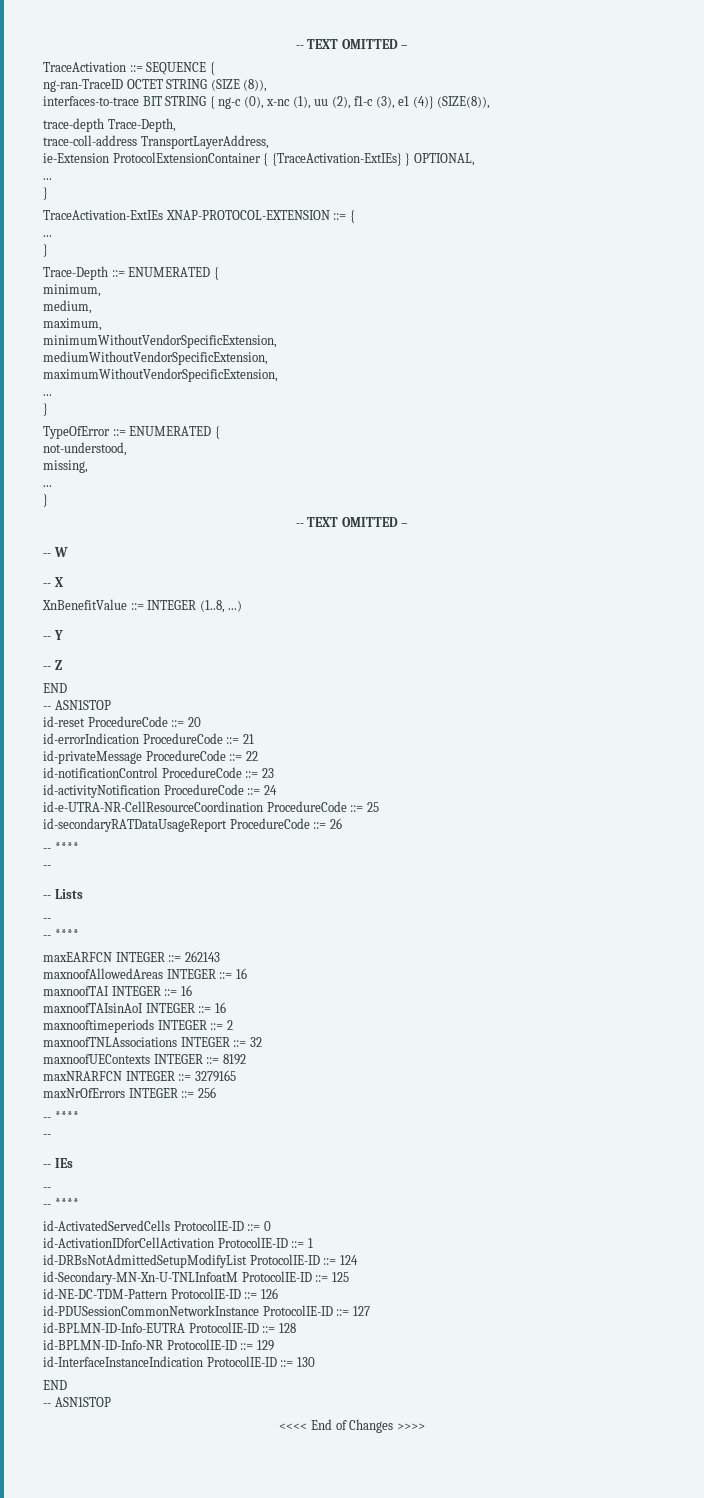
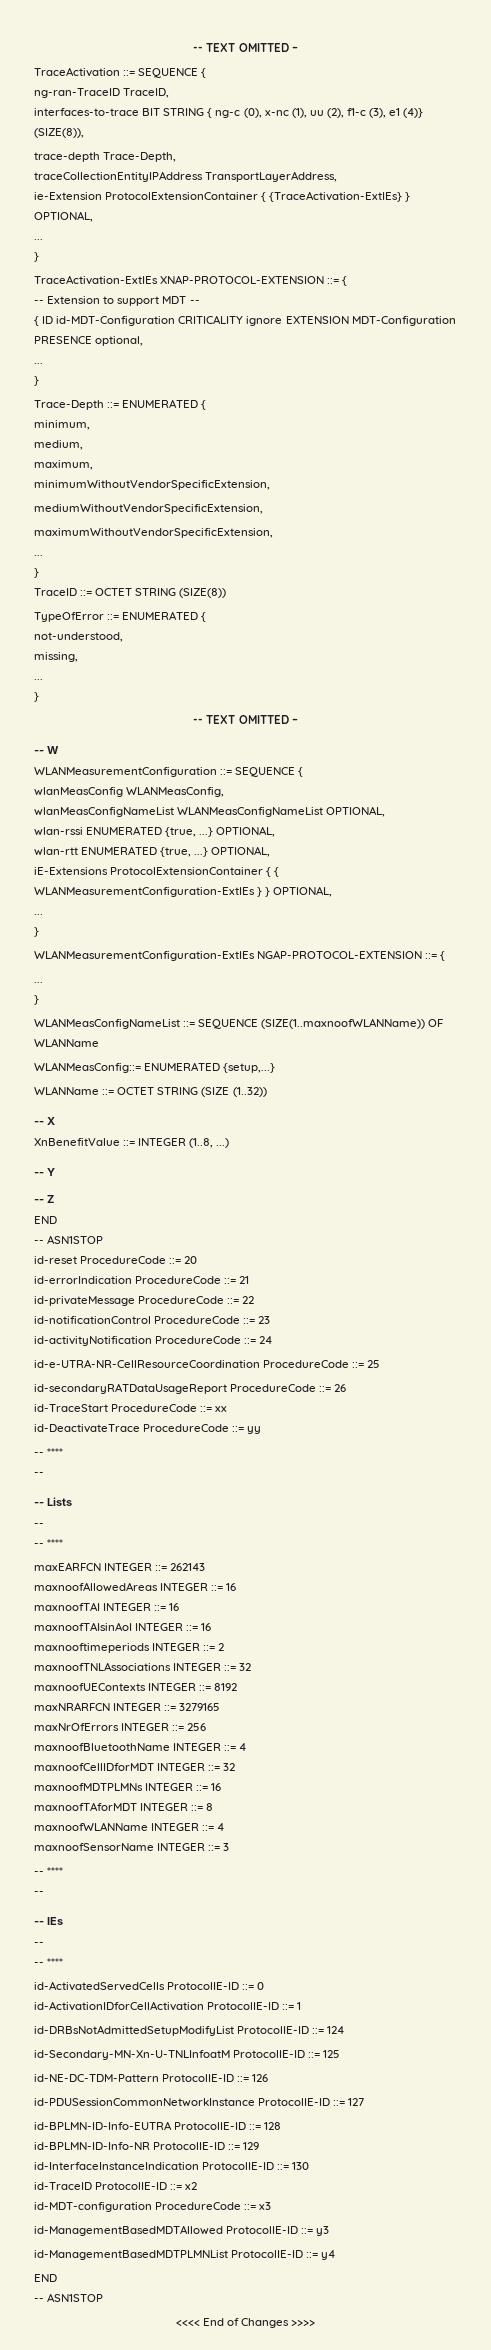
[126,79,268,92] OCTET STRING (SIZE (8)), -> [123,88,170,98] TraceID,
[43,135,137,146] trace-coll-address -> [34,171,203,182] traceCollectionEntityIPAddress
(355, 216) none -> [34,296,200,306] [34,315,456,326] [34,336,144,346] // -- Extension to support MDT -- // { ID id-MDT-Configuration CRITICALITY ignore EXTENSION MDT-Configuration PRESENCE optional,
(48, 409) none -> [34,588,227,598] // TraceID ::= OCTET STRING (SIZE(8))
(68, 552) none -> [34,766,304,777] [34,786,225,797] [34,806,386,817] [34,826,276,837] [34,846,271,857] [34,867,280,877] [34,886,333,897] [34,914,43,915] [34,927,39,937] [34,950,446,961] [34,982,43,983] [34,995,39,1005] [34,1018,444,1029] [34,1038,99,1047] [34,1062,276,1073] [34,1086,267,1097] // WLANMeasurementConfiguration ::= SEQUENCE { // wlanMeasConfig WLANMeasConfig, // wlanMeasConfigNameList WLANMeasConfigNameList OPTIONAL, // wlan-rssi ENUMERATED {true, ...} OPTIONAL, // wlan-rtt ENUMERATED {true, ...} OPTIONAL, // iE-Extensions ProtocolExtensionContainer { { WLANMeasurementConfiguration-ExtIEs } } OPTIONAL, // ... // } // WLANMeasurementConfiguration-ExtIEs NGAP-PROTOCOL-EXTENSION ::= { // ... // } // WLANMeasConfigNameList ::= SEQUENCE (SIZE(1..maxnoofWLANName)) OF WLANName // WLANMeasConfig::= ENUMERATED {setup,...} // WLANName ::= OCTET STRING (SIZE (1..32))
(342, 823) none -> [34,1404,228,1412] [34,1424,262,1434] // id-TraceStart ProcedureCode ::= xx // id-DeactivateTrace ProcedureCode ::= yy
(216, 1092) none -> [34,1743,247,1751] [34,1763,236,1771] [34,1783,222,1791] [34,1802,214,1811] [34,1822,225,1831] [34,1843,230,1851] // maxnoofBluetoothName INTEGER ::= 4 // maxnoofCellIDforMDT INTEGER ::= 32 // maxnoofMDTPLMNs INTEGER ::= 16 // maxnoofTAforMDT INTEGER ::= 8 // maxnoofWLANName INTEGER ::= 4 // maxnoofSensorName INTEGER ::= 3
(315, 1362) none -> [34,2182,198,2190] [34,2202,272,2212] [34,2225,330,2236] [34,2250,336,2260] // id-TraceID ProtocolIE-ID ::= x2 // id-MDT-configuration ProcedureCode ::= x3 // id-ManagementBasedMDTAllowed ProtocolIE-ID ::= y3 // id-ManagementBasedMDTPLMNList ProtocolIE-ID ::= y4

